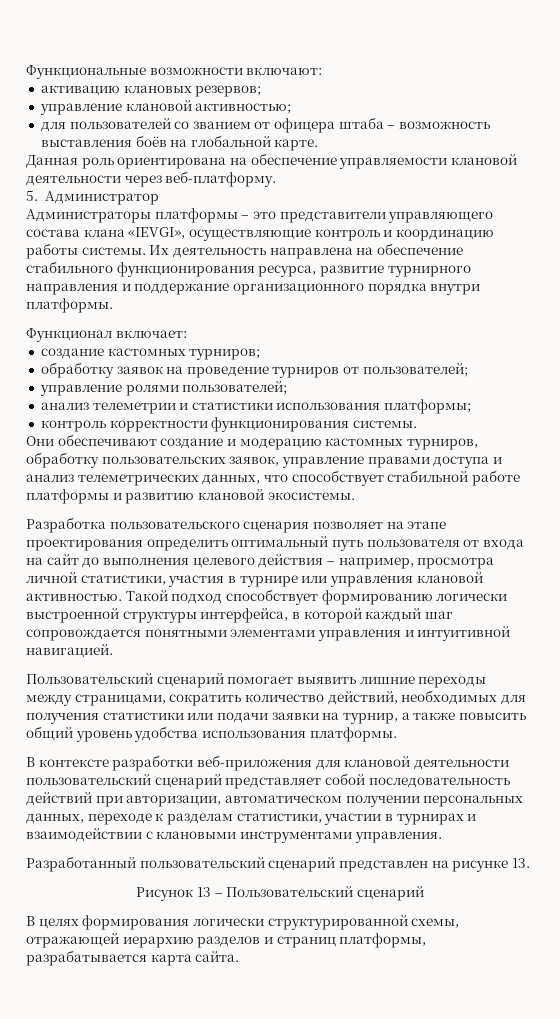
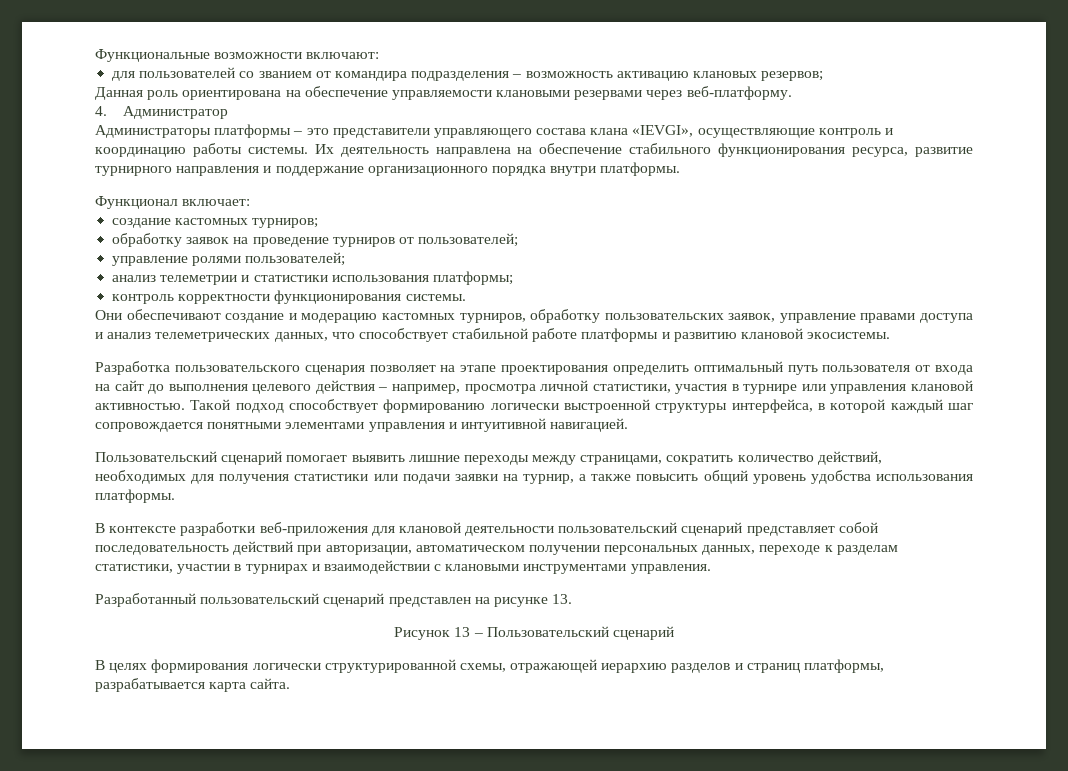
[40,85,262,97] [39,100,292,115] // активацию клановых резервов; // управление клановой активностью; -> (380, 55) none
[274,117,491,133] [40,135,319,151] офицера штаба – возможность выставления боёв на глобальной карте. -> [334,71,824,81] командира подразделения – возможность активацию клановых резервов;
[450,154,517,165] [26,175,121,186] клановой деятельности -> [496,90,643,100] клановыми резервами
[26,191,38,201] 5. -> [95,106,107,116] 4.

